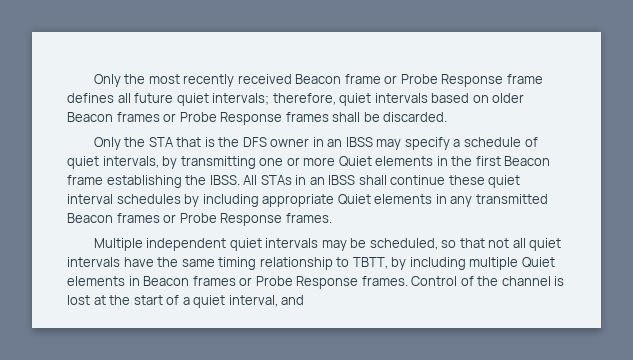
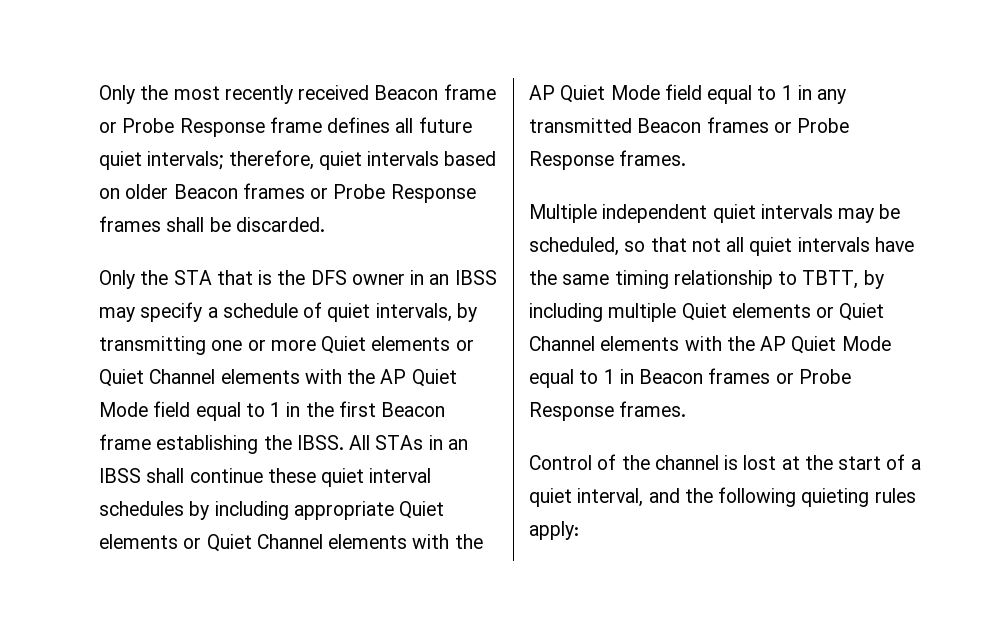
(434, 161) none -> [455,340,474,351] [99,369,457,387] [99,401,282,421] or Quiet Channel elements with the AP Quiet Mode field equal to 1
(433, 199) none -> [183,534,483,552] [529,84,793,104] or Quiet Channel elements with the AP Quiet Mode field equal to 1
(125, 281) none -> [816,303,885,321] [529,336,891,354] [529,369,615,388] or Quiet Channel elements with the AP Quiet Mode equal to 1
(408, 281) none -> (687, 409) //
(305, 300) none -> [684,487,916,507] [529,521,579,540] the following quieting rules apply:

